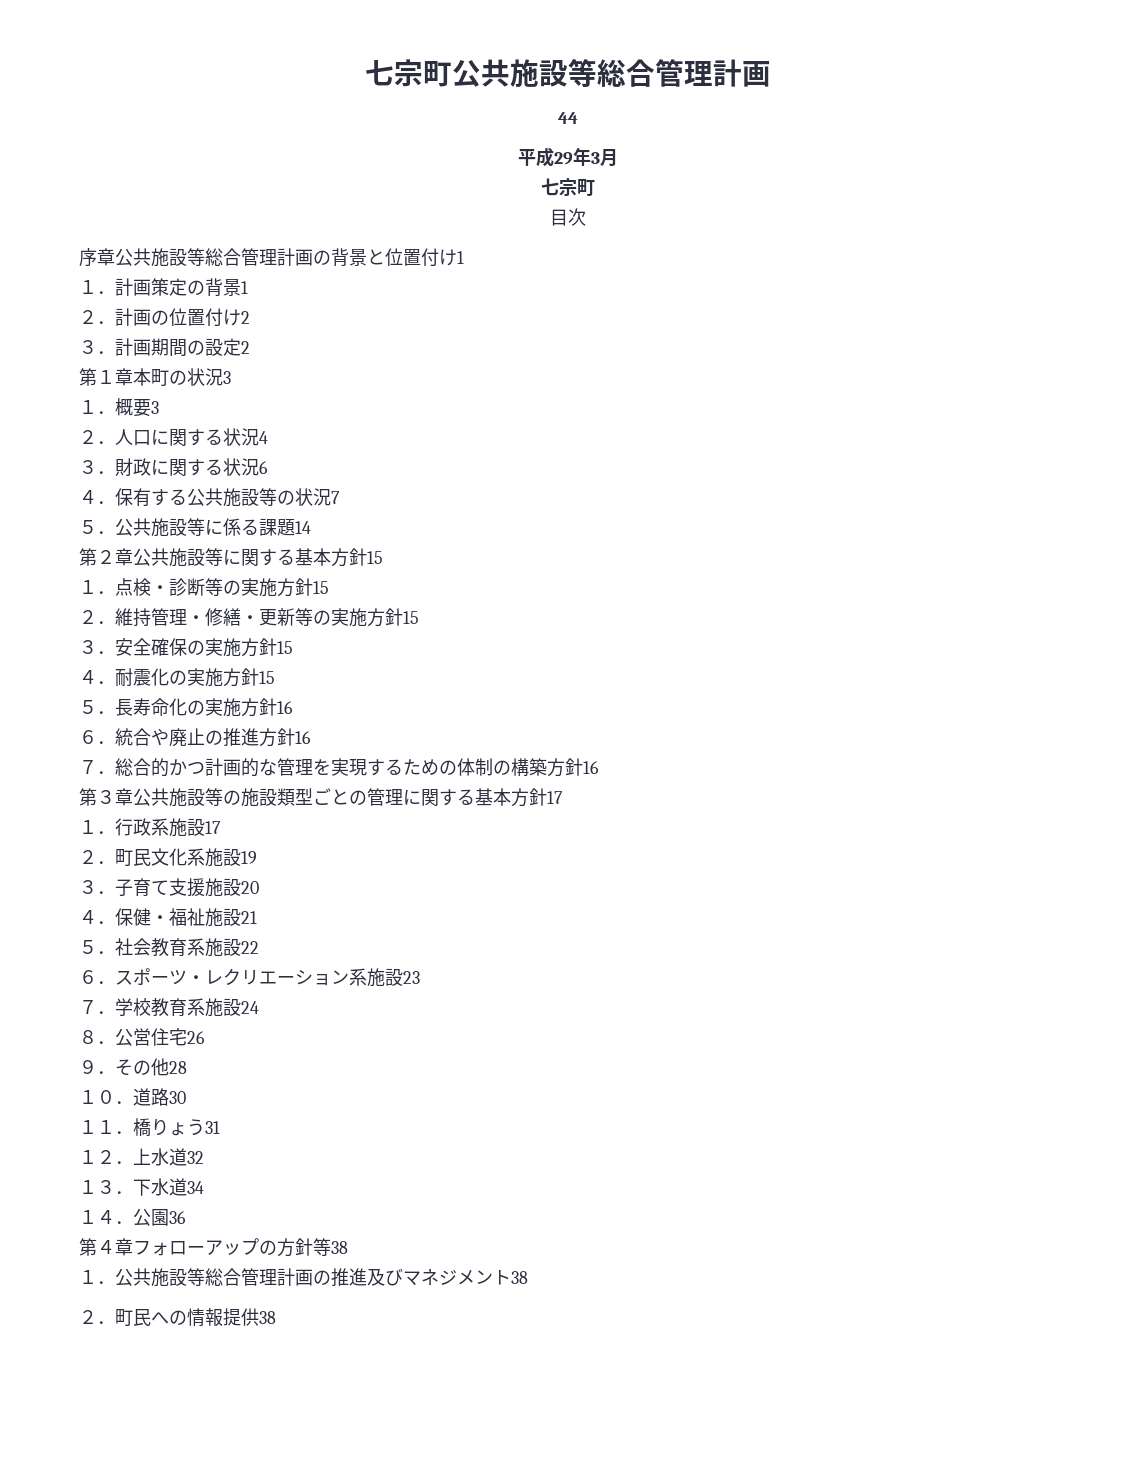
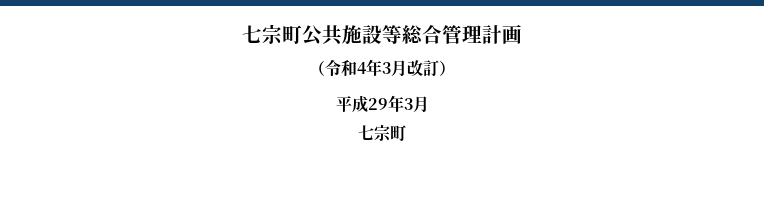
[558,112,578,124] 44 -> [309,59,455,77] （令和4年3月改訂）
[550,208,586,226] [79,248,464,267] [79,278,248,296] [79,308,250,327] [79,338,250,357] [79,368,231,386] [79,398,159,417] [79,428,268,446] [79,458,268,476] [79,488,340,507] [79,518,311,537] [79,548,383,567] [79,578,329,597] [79,608,419,627] [79,638,293,657] [79,668,275,687] [79,698,293,717] [79,728,311,747] [79,758,599,777] [79,788,563,807] [79,818,221,837] [79,848,257,867] [79,878,259,897] [79,908,257,927] [79,938,259,957] [79,968,420,987] [79,998,259,1017] [79,1028,205,1046] [79,1058,187,1076] [79,1088,186,1106] [79,1118,220,1137] [79,1148,204,1166] [79,1178,204,1196] [79,1208,186,1226] [79,1238,348,1257] [79,1268,528,1287] [79,1308,276,1327] // 目次 // 序章公共施設等総合管理計画の背景と位置付け1 // １．計画策定の背景1 // ２．計画の位置付け2 // ３．計画期間の設定2 // 第１章本町の状況3 // １．概要3 // ２．人口に関する状況4 // ３．財政に関する状況6 // ４．保有する公共施設等の状況7 // ５．公共施設等に係る課題14 // 第２章公共施設等に関する基本方針15 // １．点検・診断等の実施方針15 // ２．維持管理・修繕・更新等の実施方針15 // ３．安全確保の実施方針15 // ４．耐震化の実施方針15 // ５．長寿命化の実施方針16 // ６．統合や廃止の推進方針16 // ７．総合的かつ計画的な管理を実現するための体制の構築方針16 // 第３章公共施設等の施設類型ごとの管理に関する基本方針17 // １．行政系施設17 // ２．町民文化系施設19 // ３．子育て支援施設20 // ４．保健・福祉施設21 // ５．社会教育系施設22 // ６．スポーツ・レクリエーション系施設23 // ７．学校教育系施設24 // ８．公営住宅26 // ９．その他28 // １０．道路30 // １１．橋りょう31 // １２．上水道32 // １３．下水道34 // １４．公園36 // 第４章フォローアップの方針等38 // １．公共施設等総合管理計画の推進及びマネジメント38 // ２．町民への情報提供38 -> (406, 133) none

